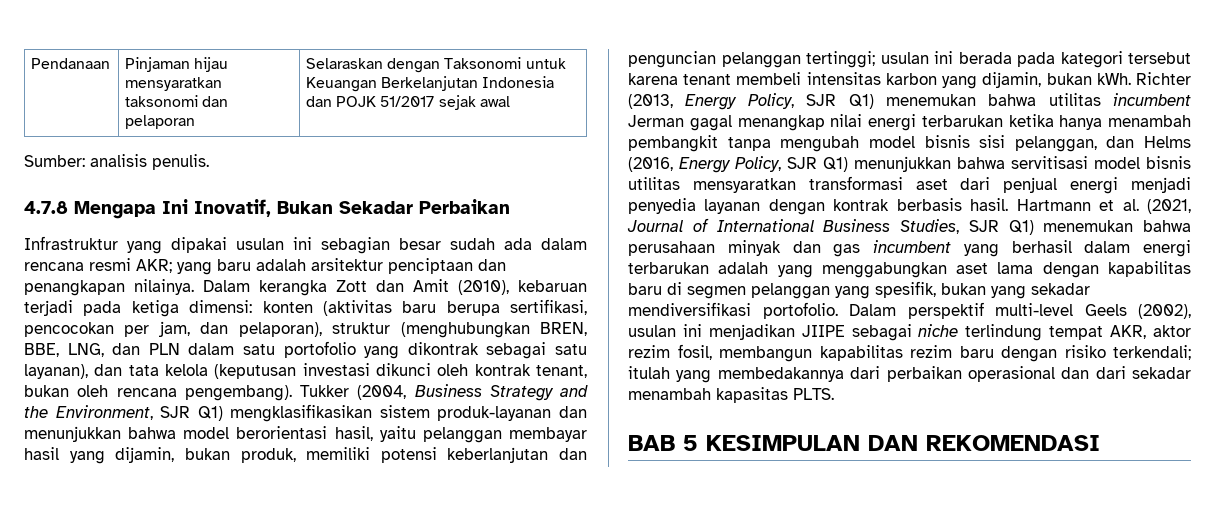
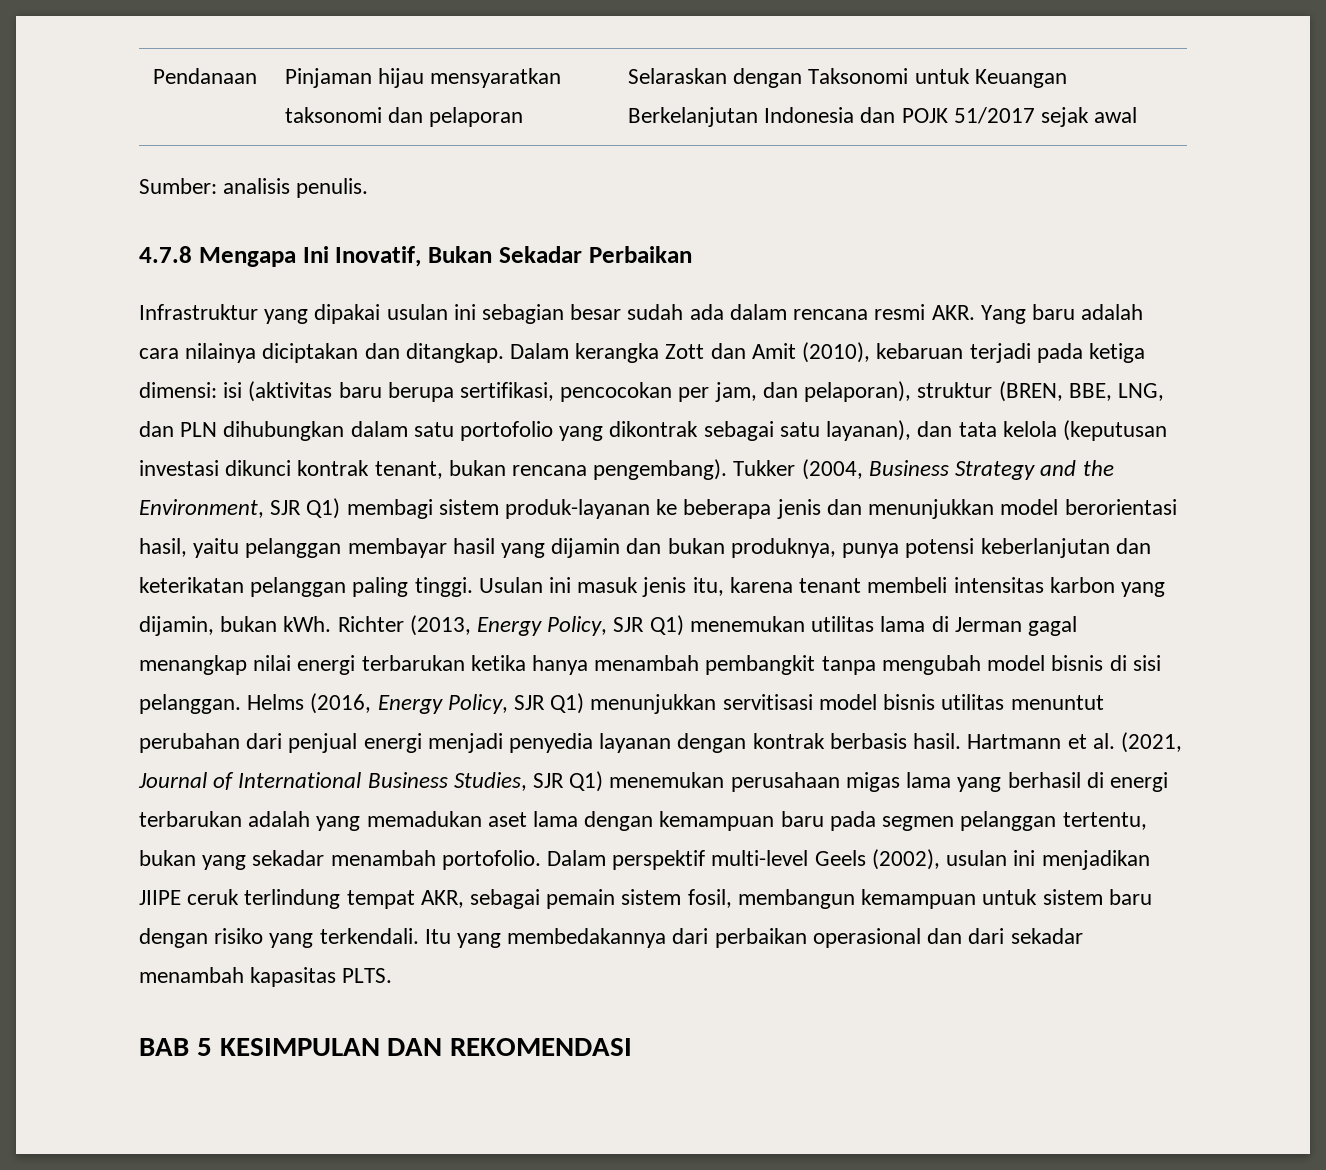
[136,258,506,275] [24,279,194,296] AKR; yang baru adalah arsitektur penciptaan dan penangkapan nilainya. -> [931,304,1144,324] [139,343,504,363] AKR. Yang baru adalah cara nilainya diciptakan dan ditangkap.
[262,301,313,313] konten -> [223,382,243,398] isi
[400,322,587,338] (menghubungkan BREN, -> [998,381,1063,402] (BREN,
(180, 349) none -> [223,421,345,441] dihubungkan
[437,364,469,376] oleh -> (292, 468) none
[77,385,109,397] oleh -> (506, 468) none
[230,404,373,422] mengklasifikasikan -> [346,499,433,519] membagi
(552, 413) none -> [656,499,821,519] ke beberapa jenis
[128,427,177,439] bahwa -> (995, 509) none
[115,447,587,463] [628,51,1191,68] dijamin, bukan produk, memiliki potensi keberlanjutan dan penguncian pelanggan tertinggi; usulan ini berada pada kategori tersebut -> [551,538,1151,558] [139,577,724,597] dijamin dan bukan produknya, punya potensi keberlanjutan dan keterikatan pelanggan paling tinggi. Usulan ini masuk jenis itu,
[988,93,1191,106] bahwa utilitas incumbent -> [811,616,949,632] utilitas lama di
[979,135,1135,152] sisi pelanggan, dan -> [1109,655,1161,671] [139,694,241,714] di sisi pelanggan.
[957,157,1005,169] bahwa -> (717, 704) none
[692,176,948,193] mensyaratkan transformasi aset -> [1010,695,1104,710] [139,733,240,753] menuntut perubahan
[1143,220,1191,232] [628,240,951,257] bahwa perusahaan minyak dan gas incumbent -> [730,772,952,792] perusahaan migas lama
[1084,241,1131,253] dalam -> [1086,772,1104,788] di
[821,262,947,278] menggabungkan -> [366,811,482,827] memadukan
[1108,261,1191,277] [628,281,936,299] kapabilitas baru di segmen pelanggan yang spesifik, -> [659,811,1147,831] kemampuan baru pada segmen pelanggan tertentu,
[628,302,751,316] mendiversifikasi -> [330,850,436,866] menambah
[851,324,959,341] sebagai niche -> [187,889,240,905] ceruk
[1153,325,1191,337] [628,344,1191,362] [628,366,670,379] aktor rezim fosil, membangun kapabilitas rezim baru dengan risiko terkendali; itulah -> [470,889,1152,909] [139,928,451,948] sebagai pemain sistem fosil, membangun kemampuan untuk sistem baru dengan risiko yang terkendali. Itu

